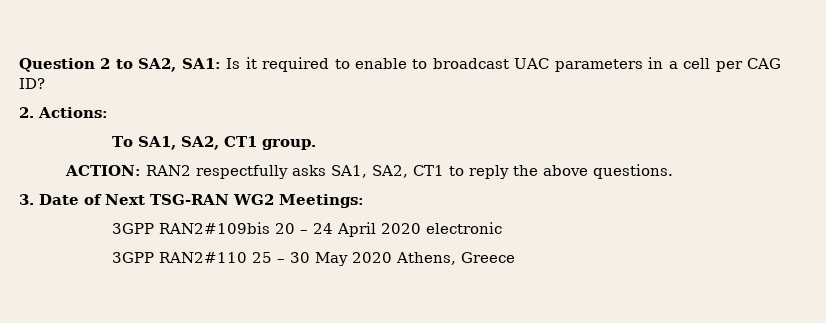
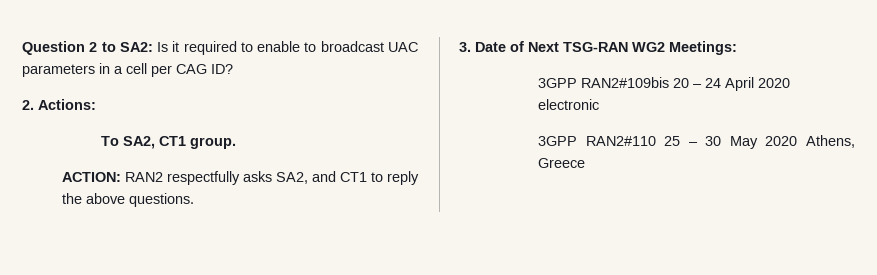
[138,58,221,72] SA2, SA1: -> [119,42,153,52] SA2:
[138,136,177,150] SA1, -> (120, 141) none
[330,165,408,178] SA1, SA2, -> [275,171,336,184] SA2, and

